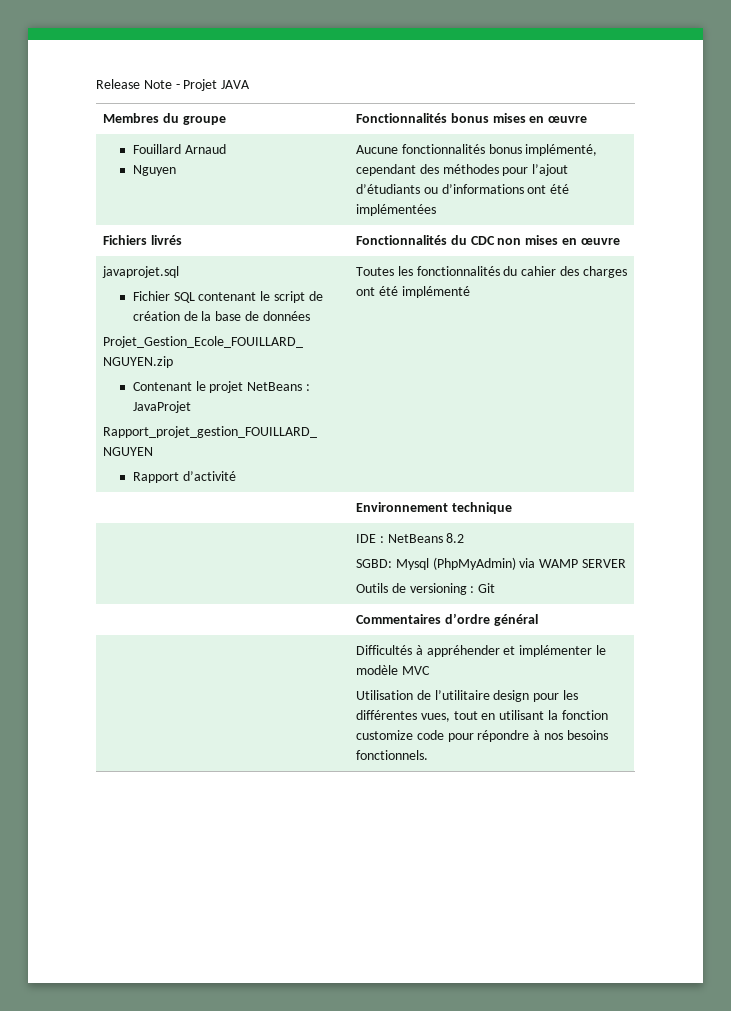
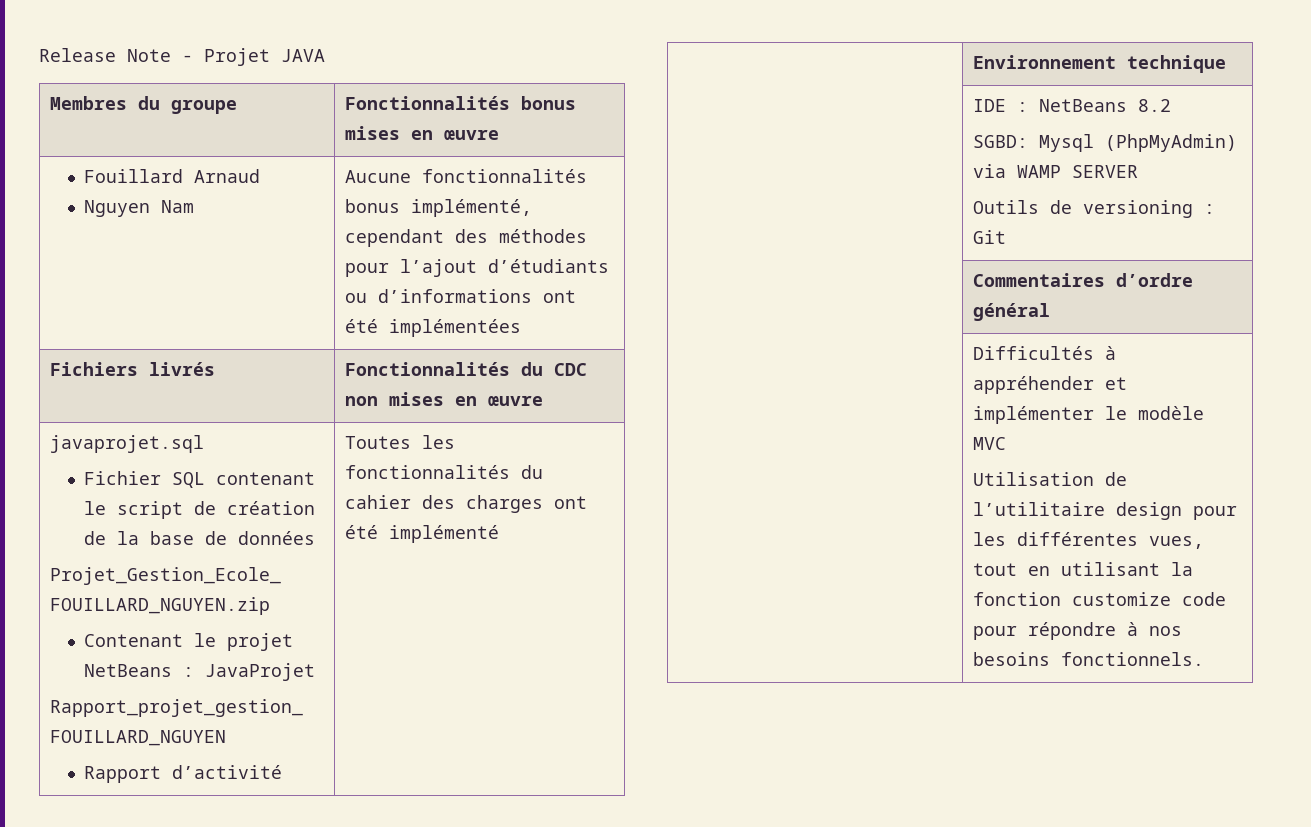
(176, 170) none -> [161,200,195,213] Nam

